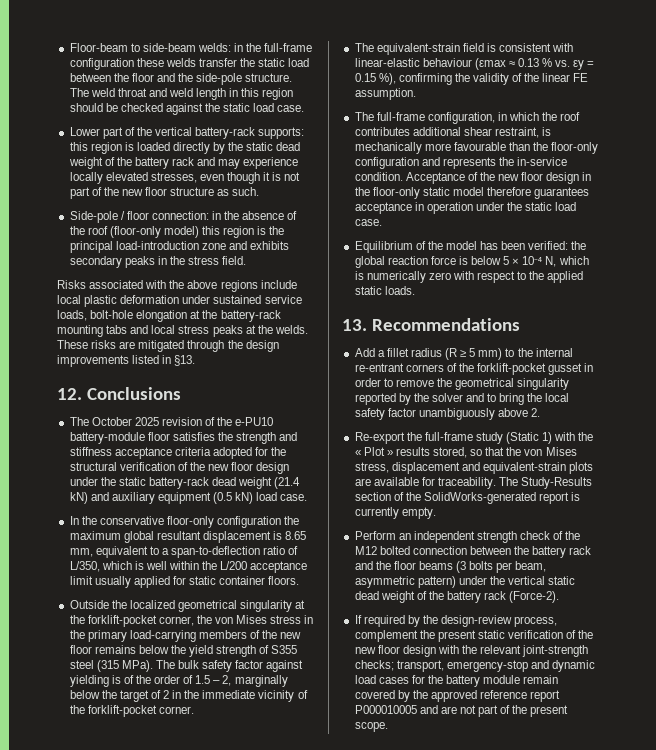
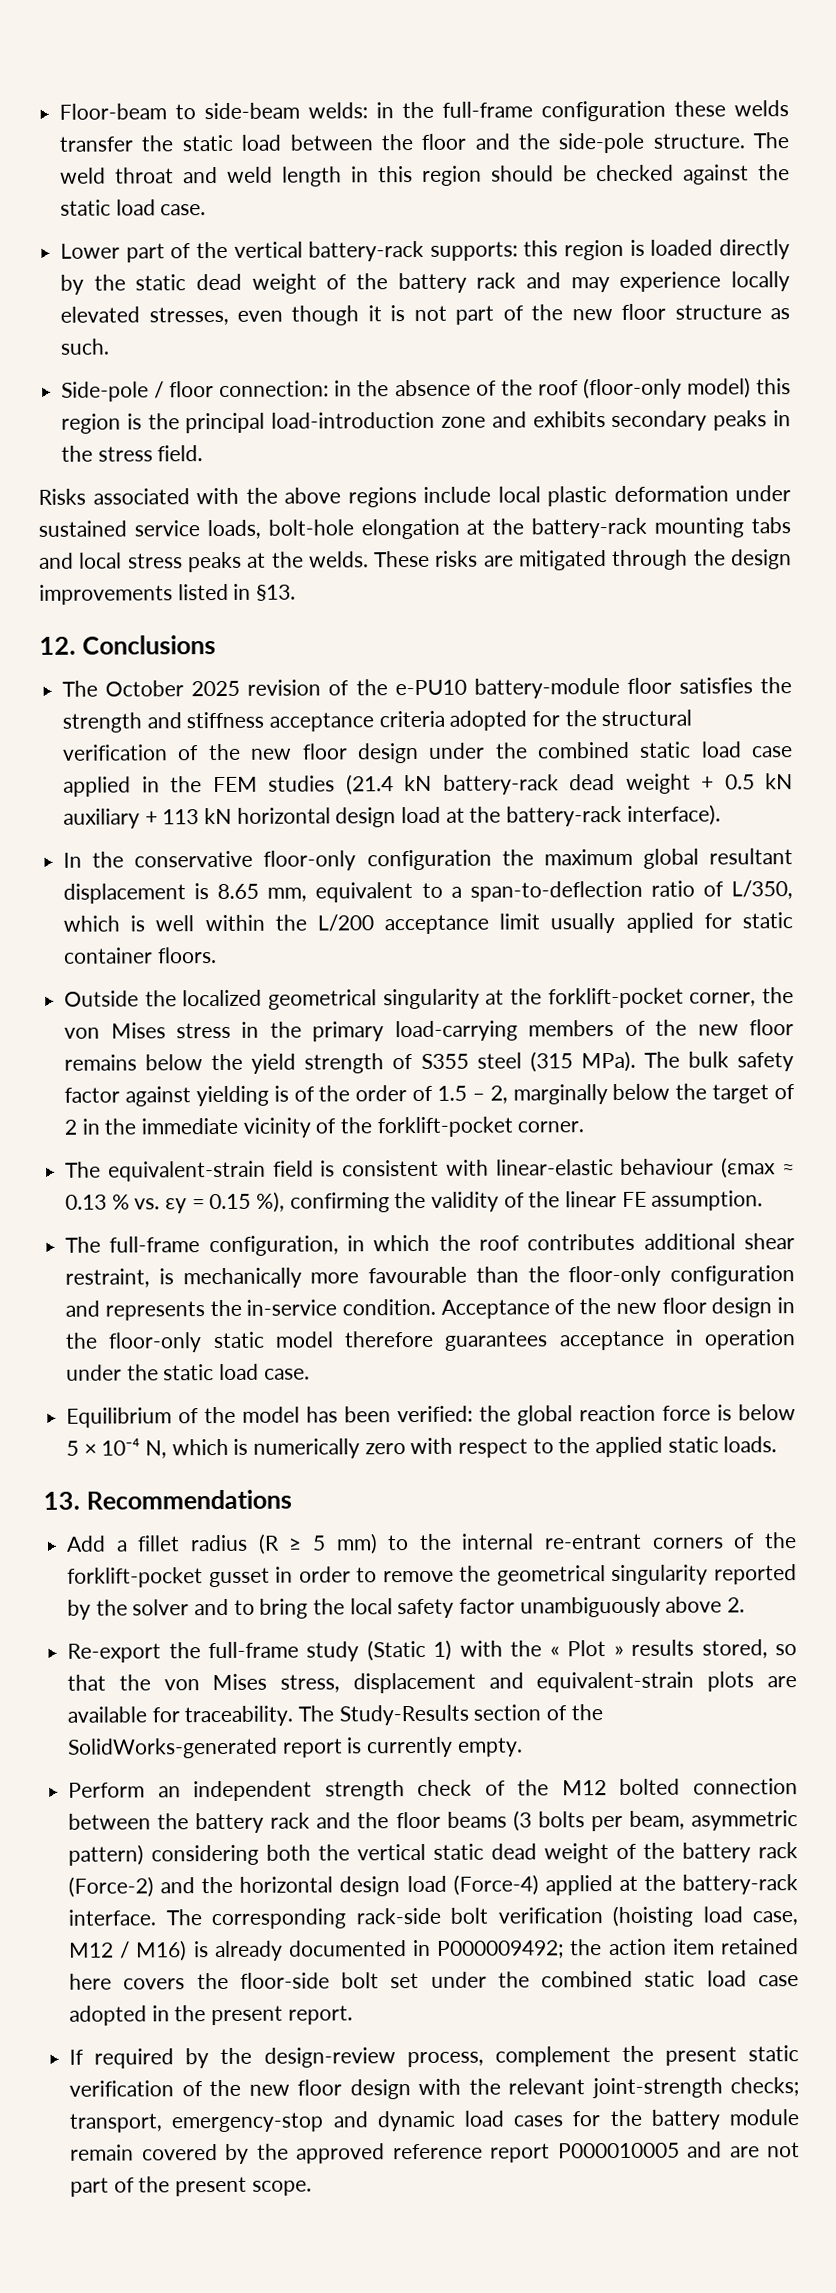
[118,477,301,489] [69,492,308,504] static battery-rack dead weight (21.4 kN) and auxiliary equipment (0.5 kN) load case. -> [536,741,794,759] [63,773,794,797] [63,804,721,829] combined static load case applied in the FEM studies (21.4 kN battery-rack dead weight + 0.5 kN auxiliary + 113 kN horizontal design load at the battery-rack interface).
[458,576,487,585] under -> [151,1844,312,1866] considering both
[509,591,560,603] (Force-2). -> [68,1874,798,1898] [68,1905,798,1930] [69,1938,799,1962] [69,1970,799,1990] [69,2005,353,2026] (Force-2) and the horizontal design load (Force-4) applied at the battery-rack interface. The corresponding rack-side bolt verification (hoisting load case, M12 / M16) is already documented in P000009492; the action item retained here covers the floor-side bolt set under the combined static load case adopted in the present report.

